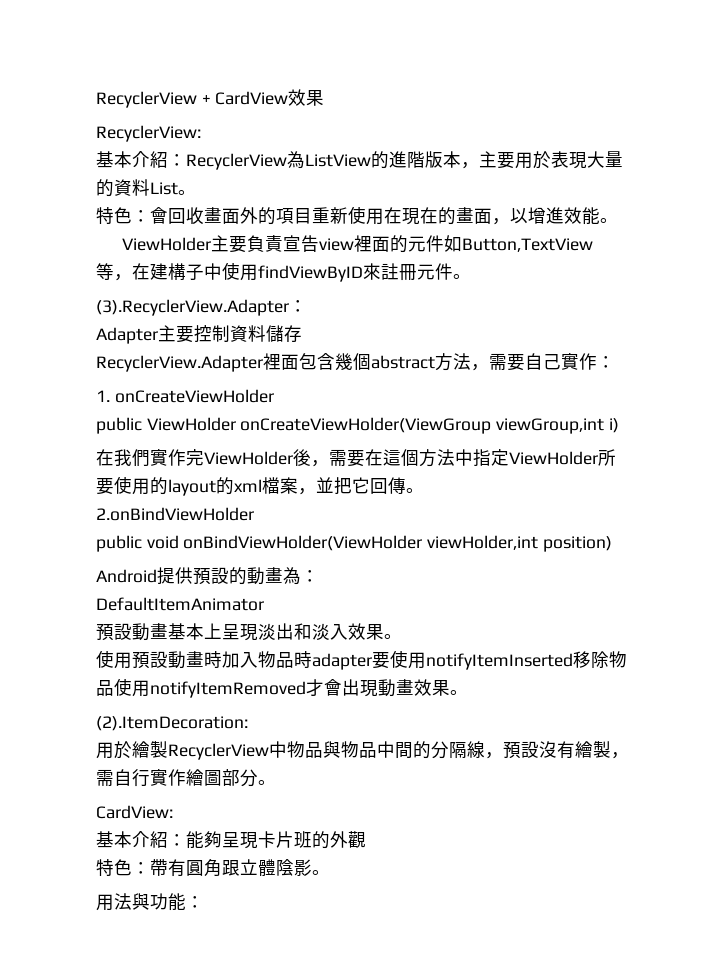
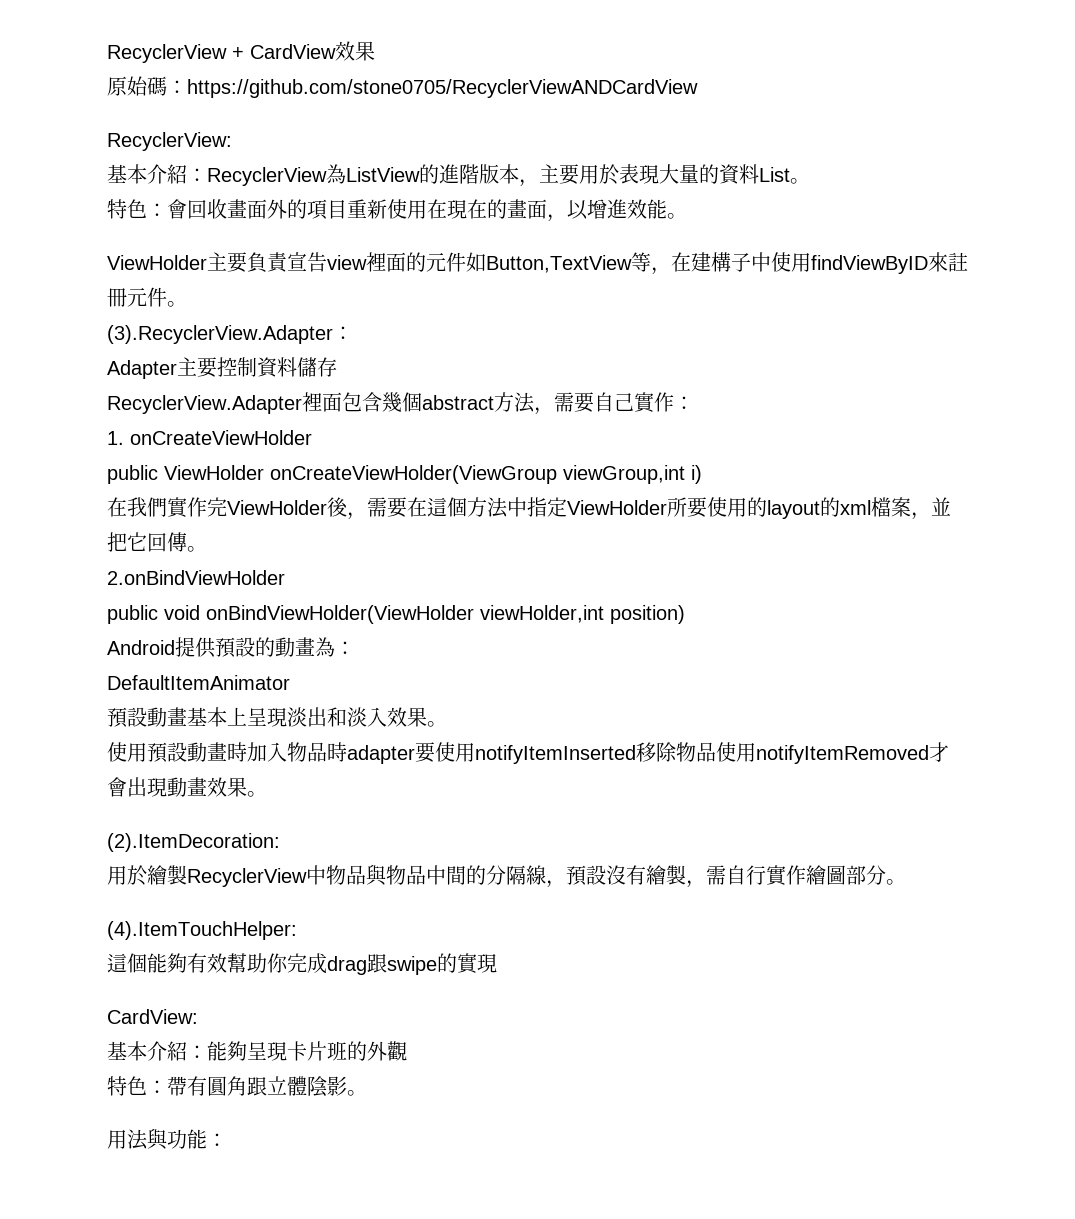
(325, 98) none -> [107,76,698,98] // 原始碼：https://github.com/stone0705/RecyclerViewANDCardView
(276, 782) none -> [107,921,297,940] [107,953,497,975] // (4).ItemTouchHelper: // 這個能夠有效幫助你完成drag跟swipe的實現

